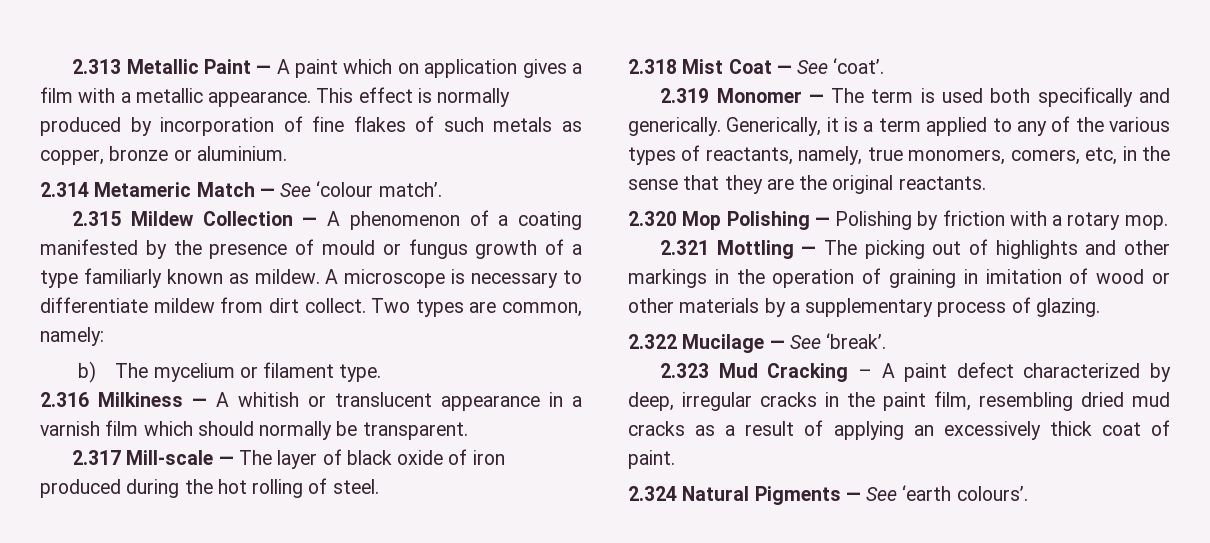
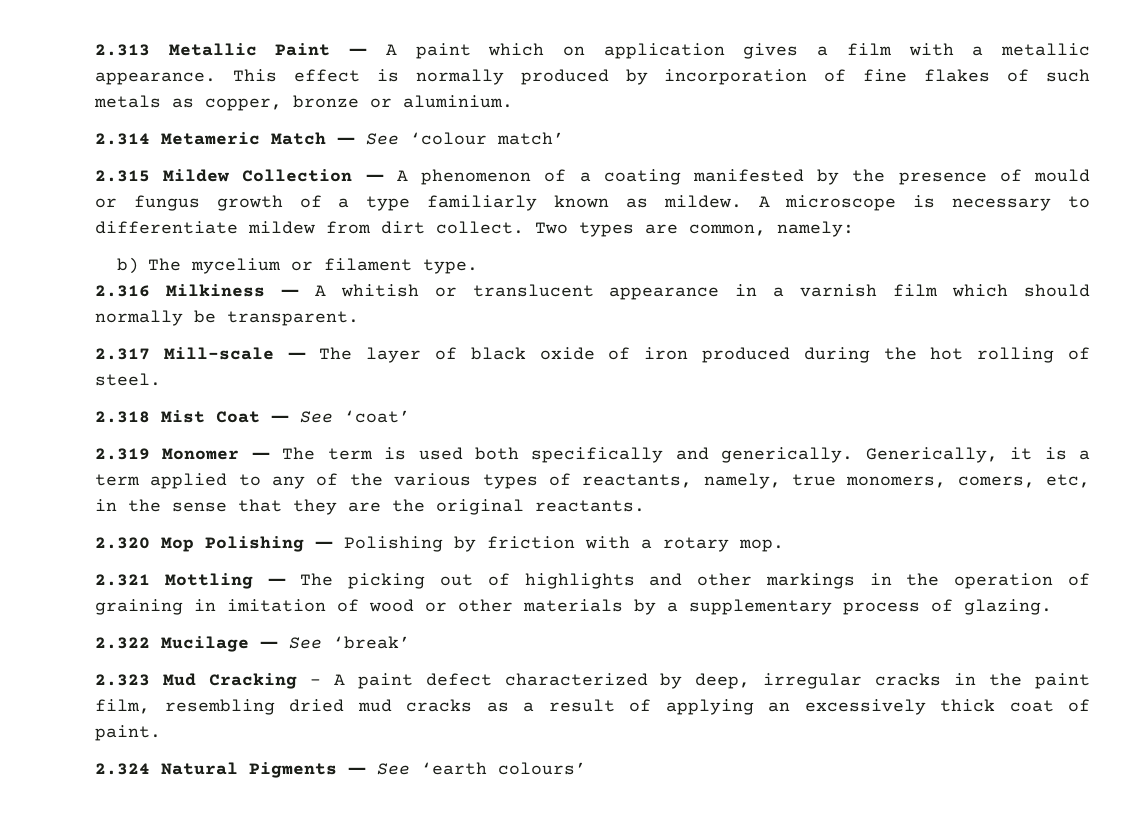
[378,182,442,197] match’. -> [497,132,564,145] match’
[833,58,885,74] ‘coat’. -> [344,410,410,423] ‘coat’
[826,333,887,349] ‘break’. -> [333,636,410,649] ‘break’
[956,486,1028,501] colours’. -> [498,762,586,775] colours’

